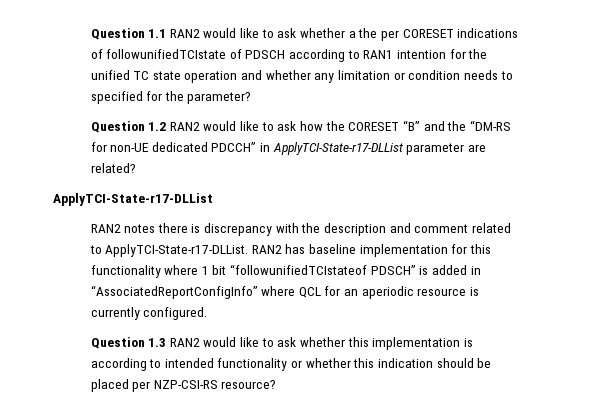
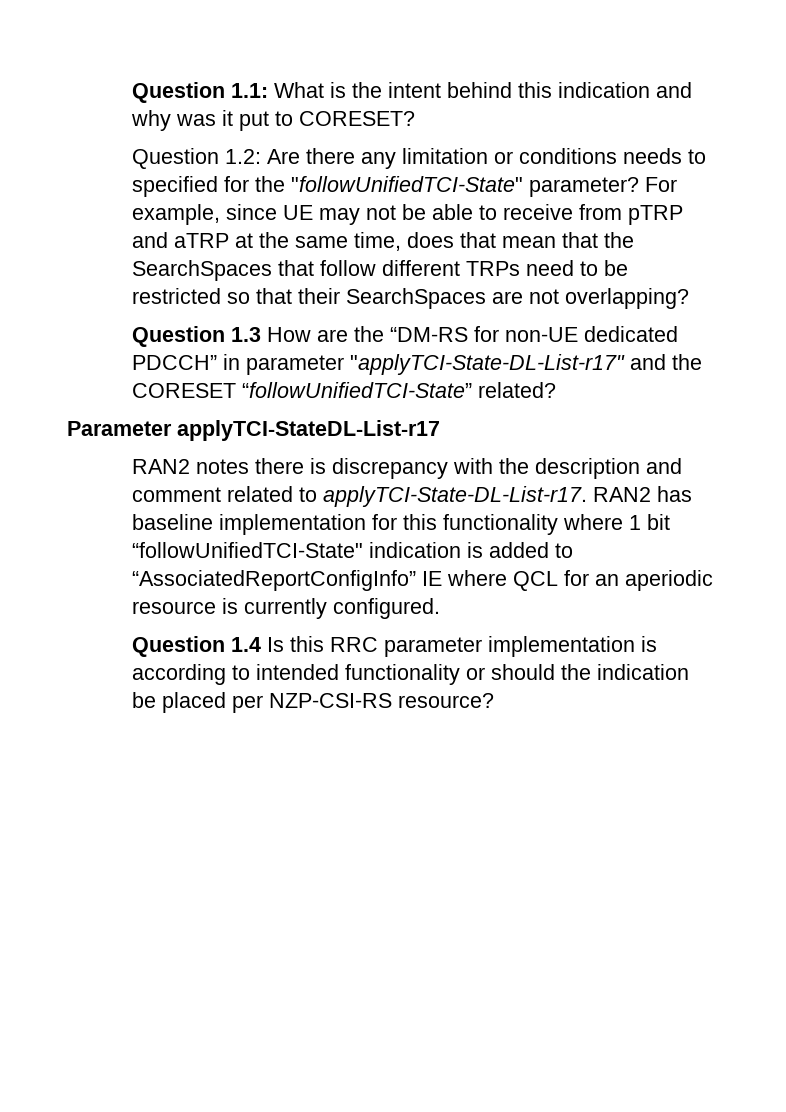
[90,28,519,41] [90,49,488,62] [90,70,311,83] Question 1.1 RAN2 would like to ask whether a the per CORESET indications of followunifiedTCIstate of PDSCH according to RAN1 intention for the unified TC state operation and whether -> [132,82,693,103] [131,110,416,131] [132,148,356,169] Question 1.1: What is the intent behind this indication and why was it put to CORESET? // Question 1.2: Are there
[408,70,461,80] condition -> [519,148,618,164] conditions
(184, 96) none -> [291,176,524,192] "followUnifiedTCI-State"
[90,120,445,133] // Question 1.2 RAN2 would like to ask how the CORESET “B” and -> [645,177,678,192] [132,204,684,225] [132,232,635,251] [132,260,629,281] [132,288,690,309] [132,326,349,347] For example, since UE may not be able to receive from pTRP and aTRP at the same time, does that mean that the SearchSpaces that follow different TRPs need to be restricted so that their SearchSpaces are not overlapping? // Question 1.3 How are
[272,142,487,155] ApplyTCI-State-r17-DLList parameter are -> [246,354,703,375] [132,382,473,398] parameter "applyTCI-State-DL-List-r17" and the CORESET “followUnifiedTCI-State”
[53,193,213,206] ApplyTCI-State-r17-DLList -> [67,420,440,441] Parameter applyTCI-StateDL-List-r17
[105,244,249,257] ApplyTCI-State-r17-DLList. -> [323,486,588,507] applyTCI-State-DL-List-r17.
[230,264,481,275] [90,285,258,299] “followunifiedTCIstateof PDSCH” is added in “AssociatedReportConfigInfo” -> [132,542,574,558] [132,570,443,591] “followUnifiedTCI-State" indication is added to “AssociatedReportConfigInfo” IE
[148,337,369,347] 1.3 RAN2 would like to ask whether this -> [231,636,483,657] 1.4 Is this RRC parameter
[305,358,474,368] whether this indication should -> [491,664,690,680] should the indication

